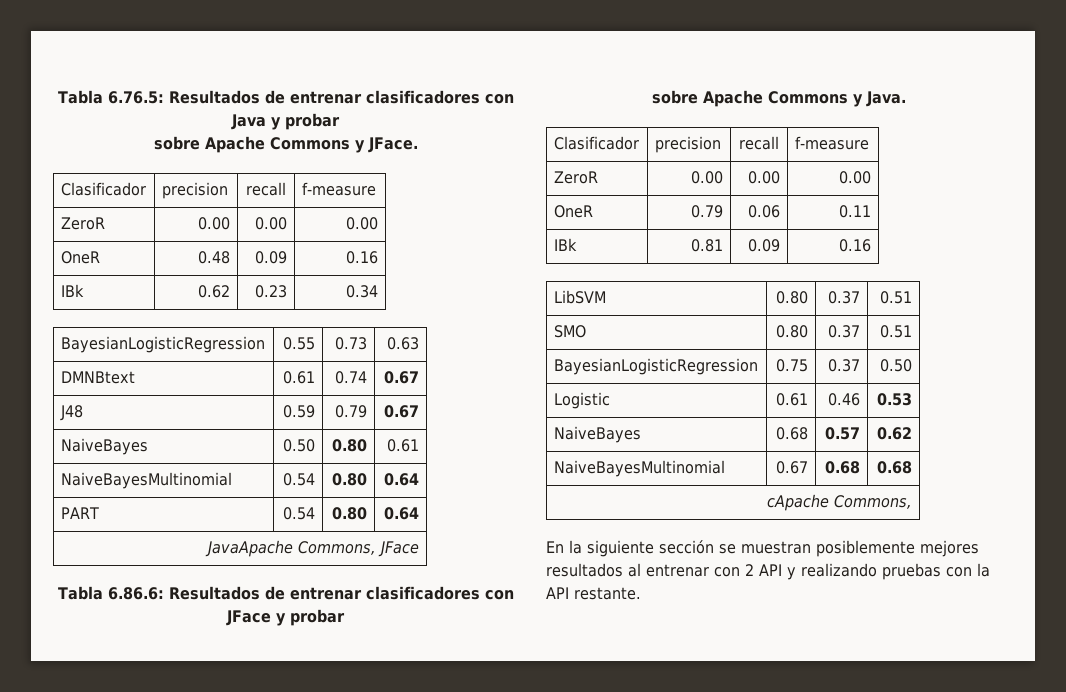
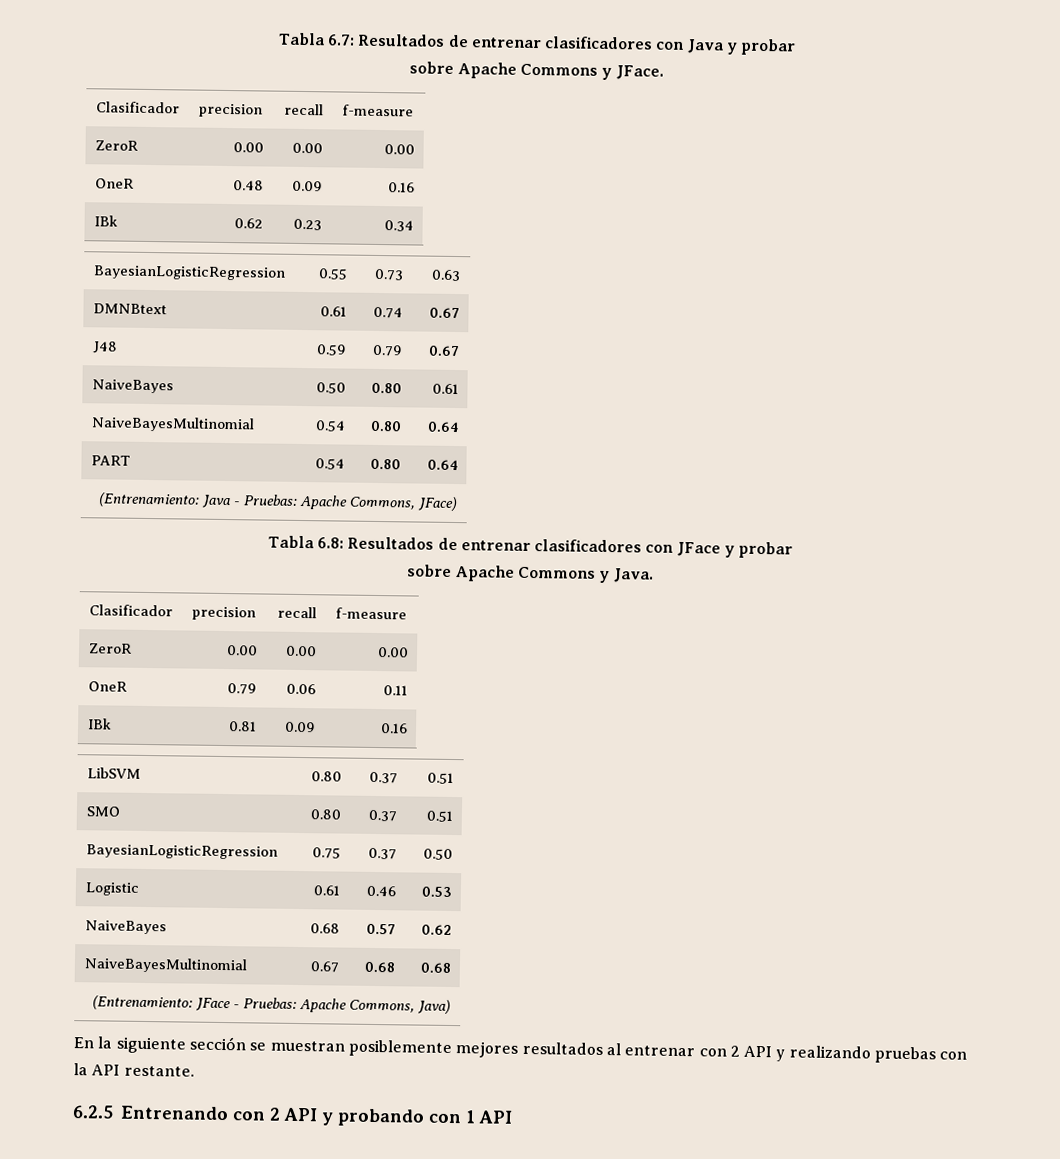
[57,90,164,104] Tabla 6.76.5: -> [277,32,355,46] Tabla 6.7:
[205,540,420,557] [57,586,164,600] JavaApache Commons, JFace // Tabla 6.86.6: -> [98,492,459,512] [267,535,344,549] (Entrenamiento: Java - Pruebas: Apache Commons, JFace) // Tabla 6.8:
[767,494,913,511] cApache Commons, -> [92,995,452,1015] (Entrenamiento: JFace - Pruebas: Apache Commons, Java)
(641, 593) none -> [72,1105,513,1127] // 6.2.5 Entrenando con 2 API y probando con 1 API

